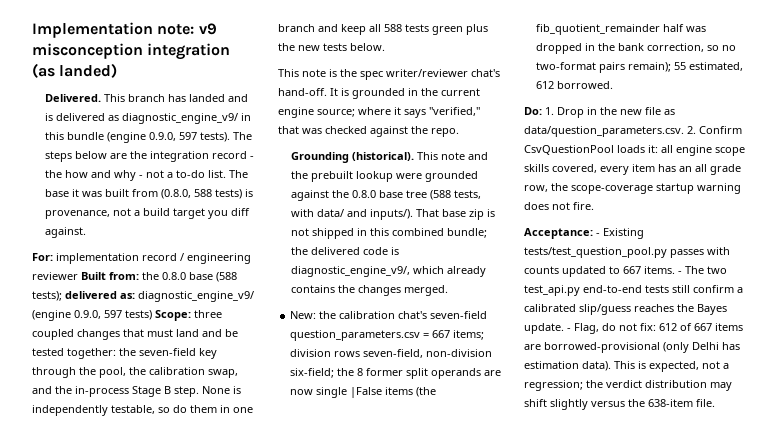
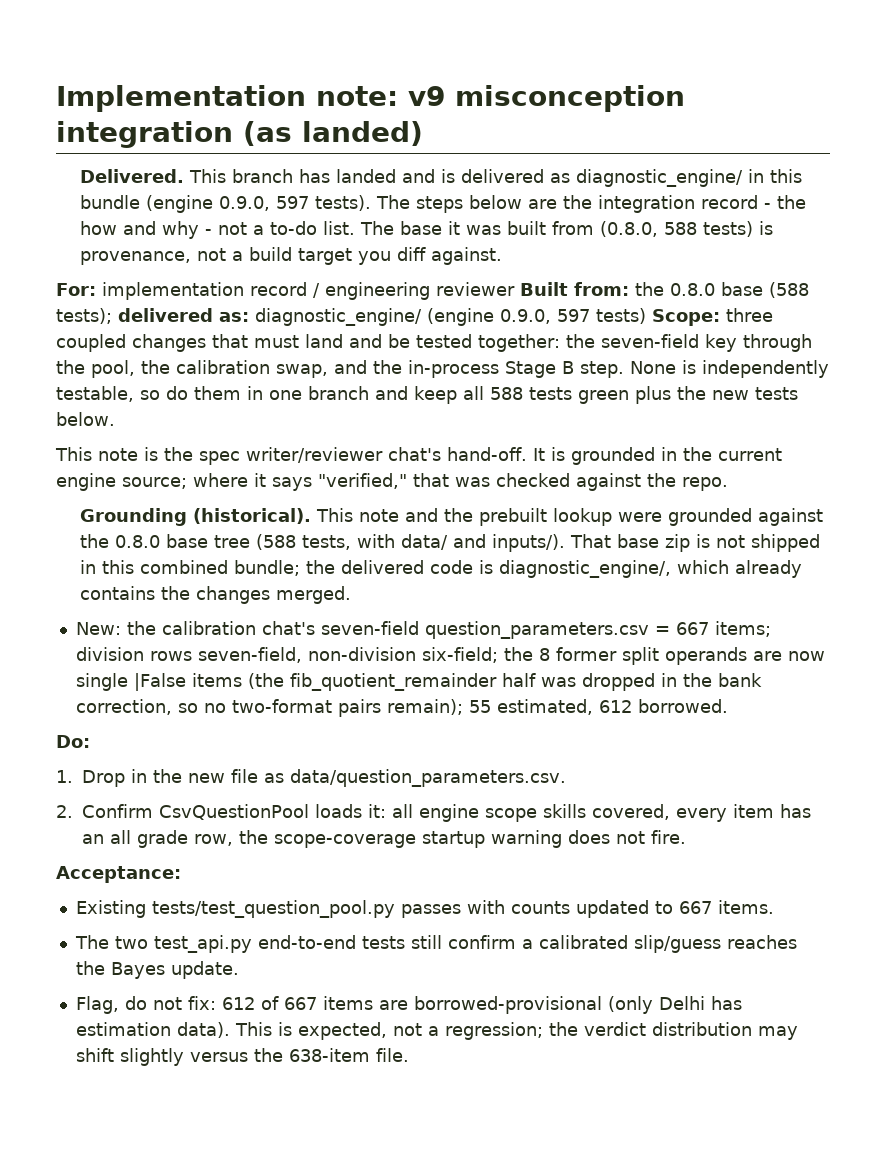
[122,113,239,124] diagnostic_engine_v9/ -> [575,169,743,187] diagnostic_engine/
[138,291,254,302] diagnostic_engine_v9/ -> [255,308,422,326] diagnostic_engine/
[291,266,411,277] diagnostic_engine_v9/, -> [498,560,671,578] diagnostic_engine/,
(542, 111) none -> (90, 741) //
(684, 131) none -> (566, 778) //
[596,233,600,236] - -> (181, 874) //
[678,271,682,274] - -> (774, 907) //
[567,328,571,331] - -> (239, 970) //

